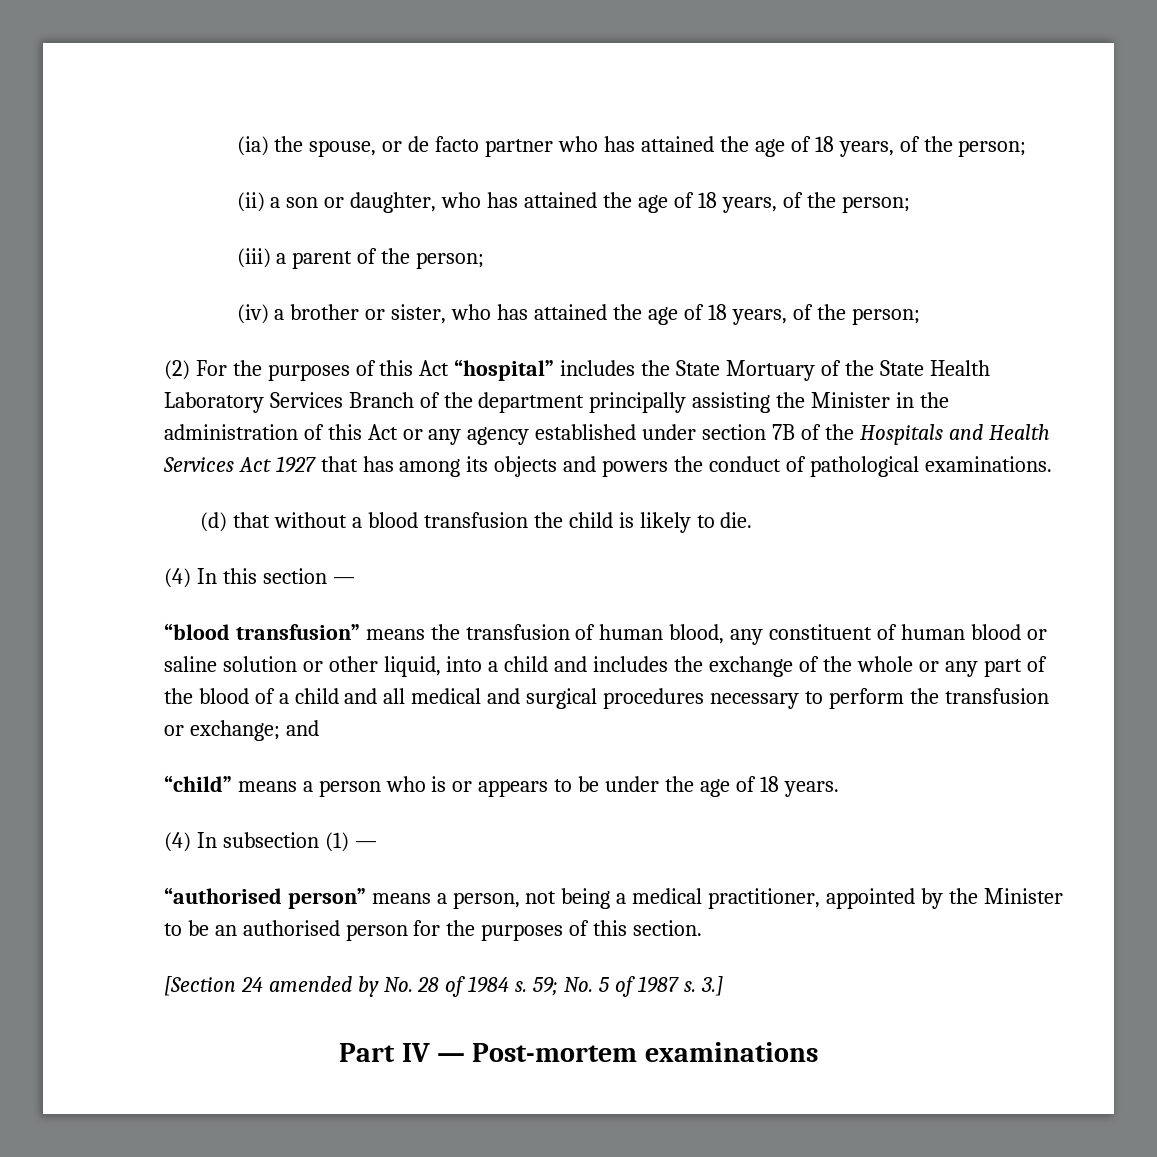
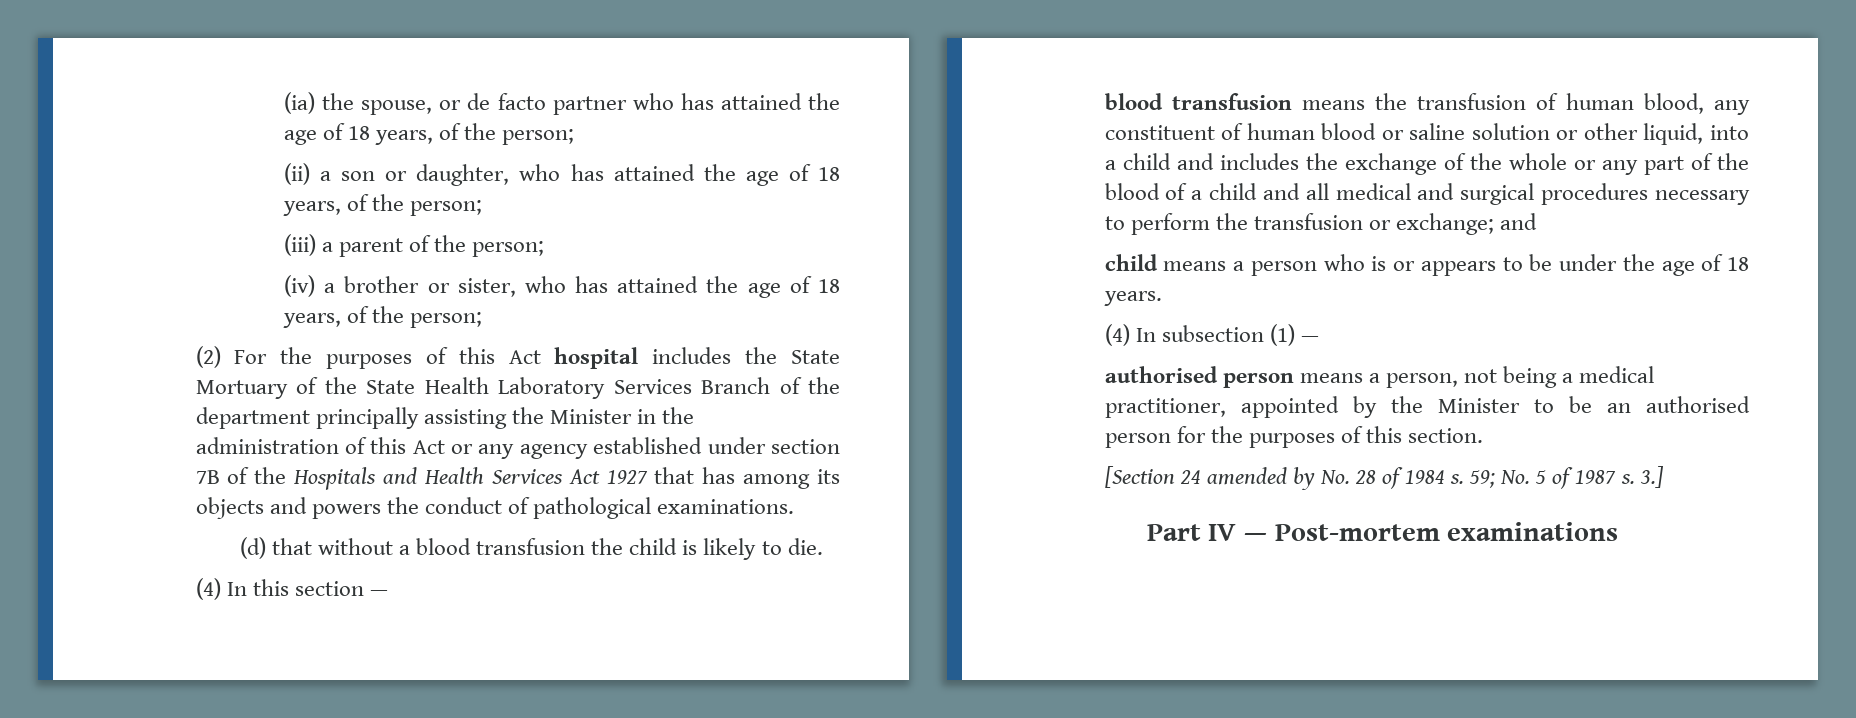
[454,359,555,381] “hospital” -> [554,347,639,369] hospital
[163,623,360,640] “blood transfusion” -> [1104,93,1292,110] blood transfusion
[163,775,232,792] “child” -> [1104,254,1158,271] child
[163,887,366,909] “authorised person” -> [1104,366,1294,388] authorised person

